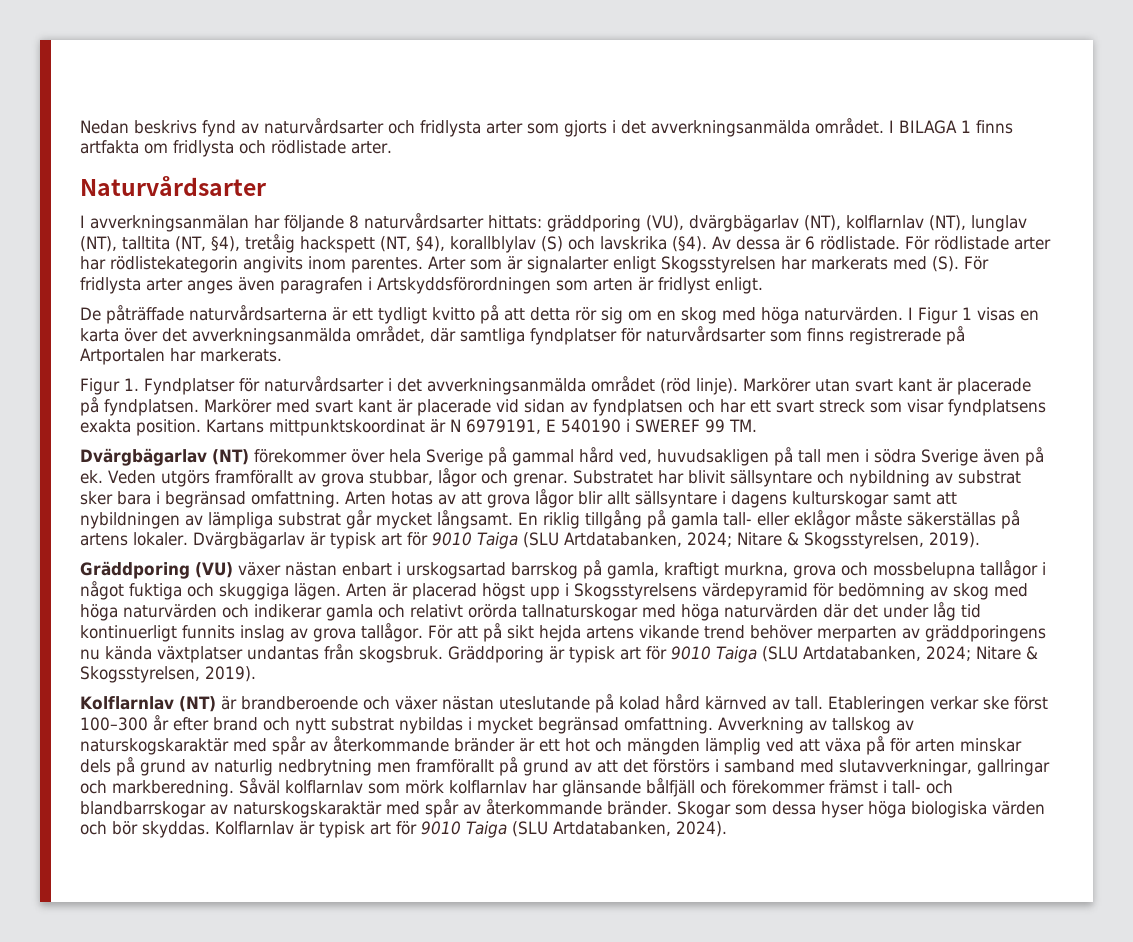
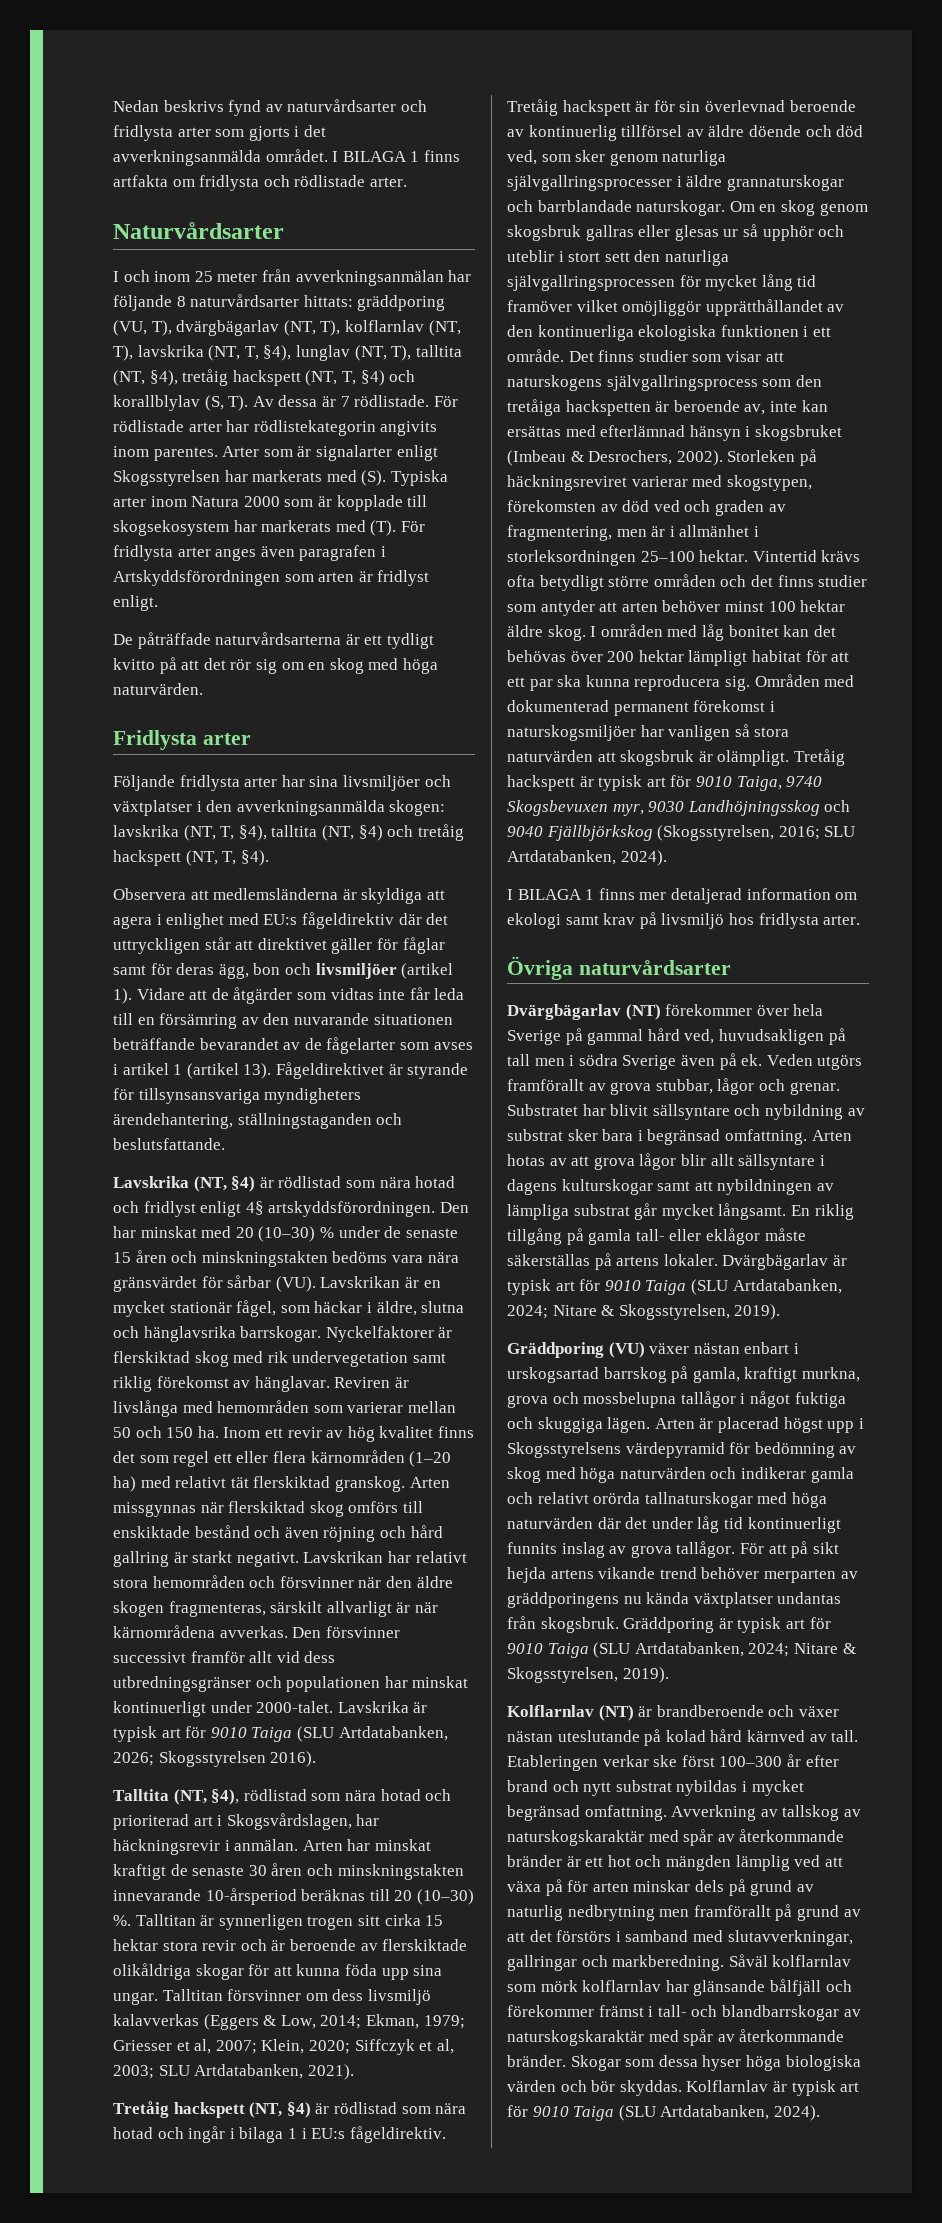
(85, 221) none -> [123,269,291,282] och inom 25 meter från
[646,215,1027,232] [80,236,117,252] (VU), dvärgbägarlav (NT), kolflarnlav (NT), lunglav (NT), -> [113,320,461,336] [113,345,412,361] (VU, T), dvärgbägarlav (NT, T), kolflarnlav (NT, T), lavskrika (NT, T, §4), lunglav (NT, T),
[416,236,707,253] §4), korallblylav (S) och lavskrika (§4). -> [341,370,416,386] [113,395,249,411] T, §4) och korallblylav (S, T).
[804,236,815,250] 6 -> [340,396,350,407] 7
(959, 264) none -> [390,470,448,486] [113,495,428,511] [113,520,397,536] Typiska arter inom Natura 2000 som är kopplade till skogsekosystem har markerats med (T).
[530,307,570,321] detta -> [203,658,226,670] det
[908,307,1039,324] [80,326,965,345] [80,348,282,365] [80,376,1031,395] [80,397,1046,416] [80,419,757,436] I Figur 1 visas en karta över det avverkningsanmälda området, där samtliga fyndplatser för naturvårdsarter som finns registrerade på Artportalen har markerats. // Figur 1. Fyndplatser för naturvårdsarter i det avverkningsanmälda området (röd linje). Markörer utan svart kant är placerade på fyndplatsen. Markörer med svart kant är placerade vid sidan av fyndplatsen och har ett svart streck som visar fyndplatsens exakta position. Kartans mittpunktskoordinat är N 6979191, E 540190 i SWEREF 99 TM. -> [113,730,251,750] [113,775,451,791] [113,800,446,816] [113,824,464,841] [113,850,269,866] [113,888,445,904] [113,912,449,929] [113,937,445,954] [113,963,454,979] [113,987,465,1004] [113,1013,453,1029] [113,1037,473,1054] [113,1062,469,1079] [113,1088,362,1104] [113,1113,403,1129] [113,1138,225,1150] [113,1176,456,1192] [113,1201,469,1217] [113,1226,458,1242] [113,1250,459,1267] [113,1275,441,1292] [113,1300,465,1317] [113,1326,453,1342] [113,1351,446,1367] [113,1376,409,1392] [113,1400,456,1417] [113,1426,474,1442] [113,1450,452,1467] [113,1476,450,1492] [113,1501,423,1517] [113,1525,443,1542] [113,1551,467,1567] [113,1575,453,1588] [113,1601,438,1617] [113,1625,400,1638] [113,1651,336,1663] [113,1676,469,1692] [113,1701,428,1717] [113,1726,448,1742] [113,1751,317,1767] [113,1789,452,1805] [113,1813,380,1830] [113,1839,431,1855] [113,1863,464,1880] [113,1888,474,1905] [113,1914,444,1930] [113,1939,468,1951] [113,1963,443,1980] [113,1989,431,2005] [113,2014,465,2030] [113,2039,454,2055] [113,2064,354,2080] [113,2101,467,2118] [113,2126,446,2143] [507,99,856,116] [507,125,864,141] [507,150,727,166] [507,175,844,191] [507,200,868,216] [507,224,845,241] [507,250,729,266] [507,274,817,291] [507,299,845,316] [507,325,831,341] [507,349,784,362] [507,375,822,391] [507,399,828,416] [507,425,842,441] [507,449,817,466] [507,475,812,491] [507,500,786,516] [507,525,759,541] [507,550,861,566] [507,574,868,591] [507,600,846,616] [507,624,836,641] [507,650,850,666] [507,674,855,691] [507,700,775,716] [507,724,790,741] [507,749,845,766] [507,775,823,791] [507,800,851,816] [507,825,856,841] [507,850,667,866] [507,888,858,904] [507,912,861,929] [507,956,731,980] // Fridlysta arter // Följande fridlysta arter har sina livsmiljöer och växtplatser i den avverkningsanmälda skogen: lavskrika (NT, T, §4), talltita (NT, §4) och tretåig hackspett (NT, T, §4). // Observera att medlemsländerna är skyldiga att agera i enlighet med EU:s fågeldirektiv där det uttryckligen står att direktivet gäller för fåglar samt för deras ägg, bon och livsmiljöer (artikel 1). Vidare att de åtgärder som vidtas inte får leda till en försämring av den nuvarande situationen beträffande bevarandet av de fågelarter som avses i artikel 1 (artikel 13). Fågeldirektivet är styrande för tillsynsansvariga myndigheters ärendehantering, ställningstaganden och beslutsfattande. // Lavskrika (NT, §4) är rödlistad som nära hotad och fridlyst enligt 4§ artskyddsförordningen. Den har minskat med 20 (10–30) % under de senaste 15 åren och minskningstakten bedöms vara nära gränsvärdet för sårbar (VU). Lavskrikan är en mycket stationär fågel, som häckar i äldre, slutna och hänglavsrika barrskogar. Nyckelfaktorer är flerskiktad skog med rik undervegetation samt riklig förekomst av hänglavar. Reviren är livslånga med hemområden som varierar mellan 50 och 150 ha. Inom ett revir av hög kvalitet finns det som regel ett eller flera kärnområden (1–20 ha) med relativt tät flerskiktad granskog. Arten missgynnas när flerskiktad skog omförs till enskiktade bestånd och även röjning och hård gallring är starkt negativt. Lavskrikan har relativt stora hemområden och försvinner när den äldre skogen fragmenteras, särskilt allvarligt är när kärnområdena avverkas. Den försvinner successivt framför allt vid dess utbredningsgränser och populationen har minskat kontinuerligt under 2000-talet. Lavskrika är typisk art för 9010 Taiga (SLU Artdatabanken, 2026; Skogsstyrelsen 2016). // Talltita (NT, §4), rödlistad som nära hotad och prioriterad art i Skogsvårdslagen, har häckningsrevir i anmälan. Arten har minskat kraftigt de senaste 30 åren och minskningstakten innevarande 10-årsperiod beräknas till 20 (10–30) %. Talltitan är synnerligen trogen sitt cirka 15 hektar stora revir och är beroende av flerskiktade olikåldriga skogar för att kunna föda upp sina ungar. Talltitan försvinner om dess livsmiljö kalavverkas (Eggers & Low, 2014; Ekman, 1979; Griesser et al, 2007; Klein, 2020; Siffczyk et al, 2003; SLU Artdatabanken, 2021). // Tretåig hackspett (NT, §4) är rödlistad som nära hotad och ingår i bilaga 1 i EU:s fågeldirektiv. Tretåig hackspett är för sin överlevnad beroende av kontinuerlig tillförsel av äldre döende och död ved, som sker genom naturliga självgallringsprocesser i äldre grannaturskogar och barrblandade naturskogar. Om en skog genom skogsbruk gallras eller glesas ur så upphör och uteblir i stort sett den naturliga självgallringsprocessen för mycket lång tid framöver vilket omöjliggör upprätthållandet av den kontinuerliga ekologiska funktionen i ett område. Det finns studier som visar att naturskogens självgallringsprocess som den tretåiga hackspetten är beroende av, inte kan ersättas med efterlämnad hänsyn i skogsbruket (Imbeau & Desrochers, 2002). Storleken på häckningsreviret varierar med skogstypen, förekomsten av död ved och graden av fragmentering, men är i allmänhet i storleksordningen 25–100 hektar. Vintertid krävs ofta betydligt större områden och det finns studier som antyder att arten behöver minst 100 hektar äldre skog. I områden med låg bonitet kan det behövas över 200 hektar lämpligt habitat för att ett par ska kunna reproducera sig. Områden med dokumenterad permanent förekomst i naturskogsmiljöer har vanligen så stora naturvärden att skogsbruk är olämpligt. Tretåig hackspett är typisk art för 9010 Taiga, 9740 Skogsbevuxen myr, 9030 Landhöjningsskog och 9040 Fjällbjörkskog (Skogsstyrelsen, 2016; SLU Artdatabanken, 2024). // I BILAGA 1 finns mer detaljerad information om ekologi samt krav på livsmiljö hos fridlysta arter. // Övriga naturvårdsarter

